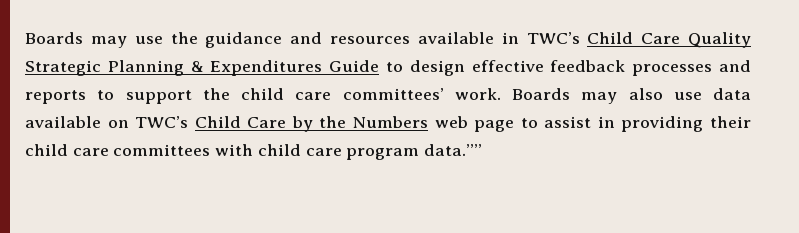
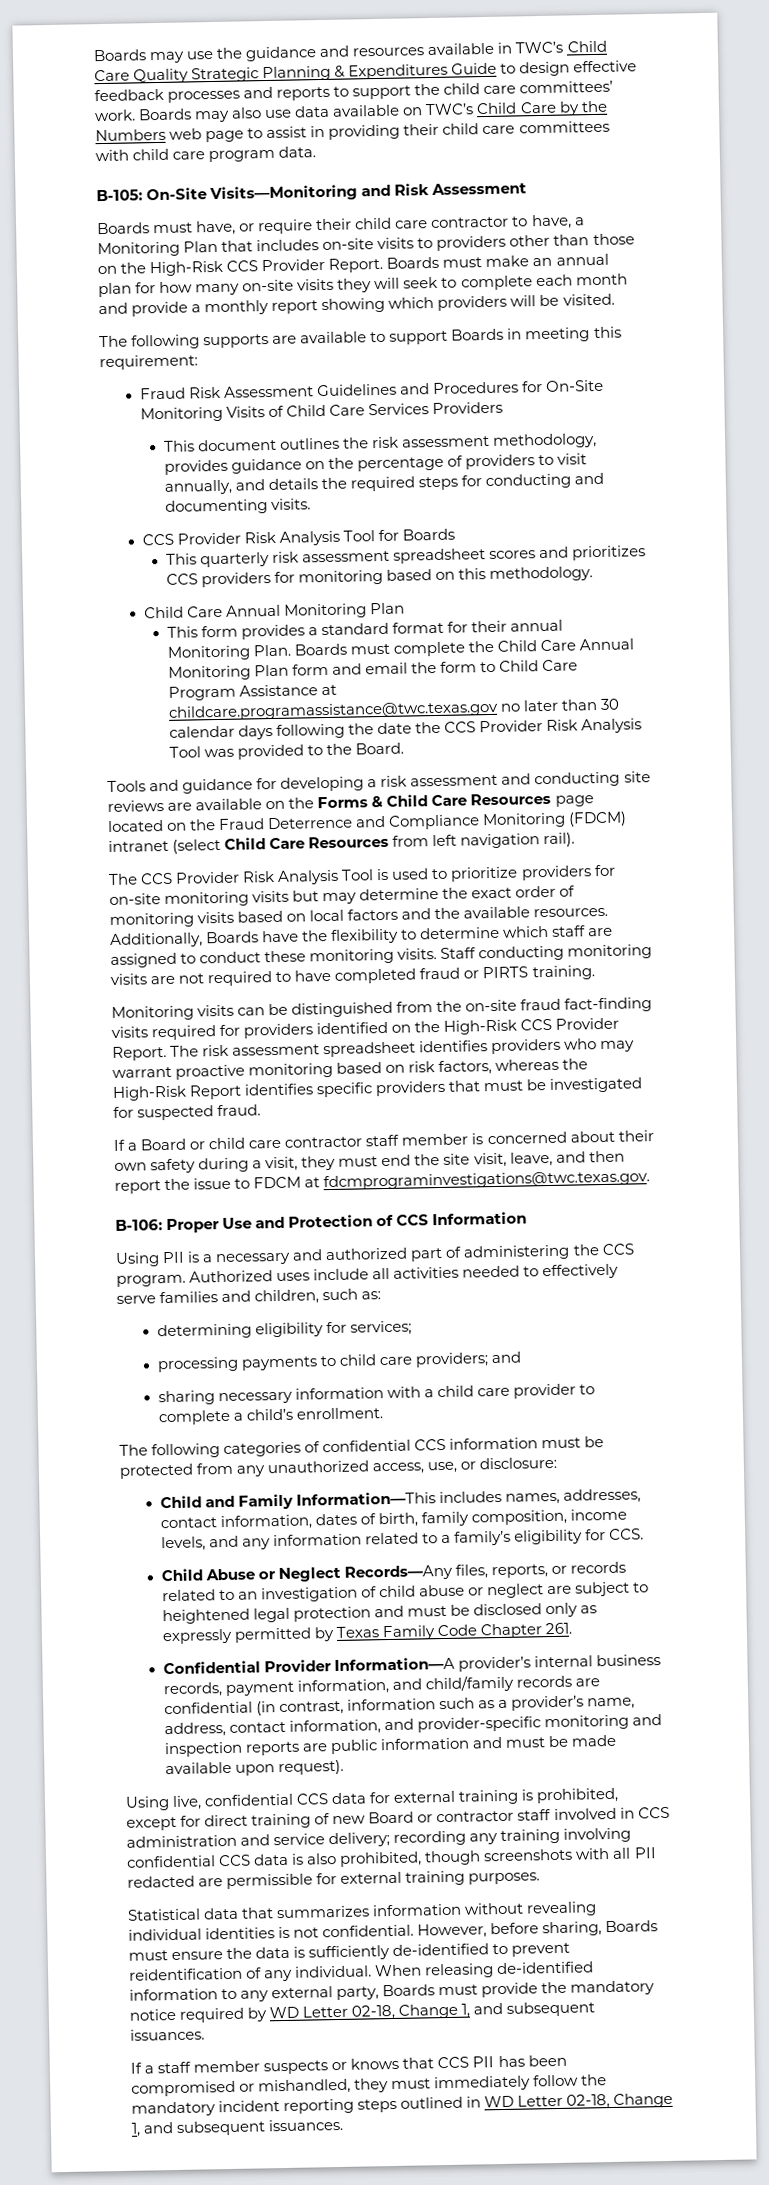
[424,144,483,156] data.’’’’ -> [278,146,317,158] [96,182,528,203] [97,214,585,236] [97,233,635,258] [97,253,609,277] [98,273,628,298] [98,293,615,317] [99,326,622,350] [99,354,198,371] [139,379,604,400] [139,401,503,423] [163,433,597,452] [163,453,587,475] [163,472,604,495] [164,498,311,515] [141,528,455,546] [165,545,646,568] [165,566,593,588] [143,602,405,619] [166,619,563,640] [166,638,634,661] [167,659,579,681] [167,684,337,701] [167,698,620,721] [168,718,643,740] [168,742,404,760] [107,771,651,794] [107,792,594,813] [107,811,628,833] [108,832,576,854] [108,864,616,886] [109,885,576,907] [109,906,609,929] [110,925,614,949] [110,944,653,968] [110,965,595,987] [111,997,653,1021] [111,1017,620,1041] [112,1038,636,1061] [112,1058,589,1080] [112,1077,644,1101] [113,1104,262,1121] [113,1130,654,1151] [114,1150,625,1174] [114,1170,651,1194] [115,1211,528,1234] [115,1243,635,1267] [116,1263,620,1287] [116,1288,382,1305] [156,1320,412,1340] [156,1351,521,1373] [157,1383,595,1406] [157,1407,383,1426] [119,1436,605,1459] [119,1456,558,1479] [159,1488,641,1510] [159,1508,627,1531] [160,1528,645,1552] [160,1561,626,1583] [161,1581,650,1603] [161,1602,597,1625] [161,1622,572,1645] [162,1654,661,1675] [162,1674,600,1698] [163,1695,635,1716] [163,1714,662,1738] [163,1734,617,1758] [164,1759,344,1776] [125,1787,620,1811] [126,1806,670,1831] [126,1827,632,1848] [126,1847,657,1868] [127,1870,541,1890] [127,1901,598,1921] [128,1920,659,1941] [128,1942,571,1961] [129,1961,595,1982] [129,1980,656,2002] [129,2001,596,2023] [130,2028,205,2041] [130,2054,567,2075] [131,2074,608,2097] [131,2092,674,2117] [131,2118,345,2137] data. // B-105: On-Site Visits—Monitoring and Risk Assessment // Boards must have, or require their child care contractor to have, a Monitoring Plan that includes on-site visits to providers other than those on the High-Risk CCS Provider Report. Boards must make an annual plan for how many on-site visits they will seek to complete each month and provide a monthly report showing which providers will be visited. // The following supports are available to support Boards in meeting this requirement: // Fraud Risk Assessment Guidelines and Procedures for On-Site Monitoring Visits of Child Care Services Providers // This document outlines the risk assessment methodology, provides guidance on the percentage of providers to visit annually, and details the required steps for conducting and documenting visits. // CCS Provider Risk Analysis Tool for Boards // This quarterly risk assessment spreadsheet scores and prioritizes CCS providers for monitoring based on this methodology. // Child Care Annual Monitoring Plan // This form provides a standard format for their annual Monitoring Plan. Boards must complete the Child Care Annual Monitoring Plan form and email the form to Child Care Program Assistance at childcare.programassistance@twc.texas.gov no later than 30 calendar days following the date the CCS Provider Risk Analysis Tool was provided to the Board. // Tools and guidance for developing a risk assessment and conducting site reviews are available on the Forms & Child Care Resources page located on the Fraud Deterrence and Compliance Monitoring (FDCM) intranet (select Child Care Resources from left navigation rail). // The CCS Provider Risk Analysis Tool is used to prioritize providers for on-site monitoring visits but may determine the exact order of monitoring visits based on local factors and the available resources. Additionally, Boards have the flexibility to determine which staff are assigned to conduct these monitoring visits. Staff conducting monitoring visits are not required to have completed fraud or PIRTS training. // Monitoring visits can be distinguished from the on-site fraud fact-finding visits required for providers identified on the High-Risk CCS Provider Report. The risk assessment spreadsheet identifies providers who may warrant proactive monitoring based on risk factors, whereas the High-Risk Report identifies specific providers that must be investigated for suspected fraud. // If a Board or child care contractor staff member is concerned about their own safety during a visit, they must end the site visit, leave, and then report the issue to FDCM at fdcmprograminvestigations@twc.texas.gov. // B-106: Proper Use and Protection of CCS Information // Using PII is a necessary and authorized part of administering the CCS program. Authorized uses include all activities needed to effectively serve families and children, such as: // determining eligibility for services; // processing payments to child care providers; and // sharing necessary information with a child care provider to complete a child’s enrollment. // The following categories of confidential CCS information must be protected from any unauthorized access, use, or disclosure: // Child and Family Information—This includes names, addresses, contact information, dates of birth, family composition, income levels, and any information related to a family’s eligibility for CCS. // Child Abuse or Neglect Records—Any files, reports, or records related to an investigation of child abuse or neglect are subject to heightened legal protection and must be disclosed only as expressly permitted by Texas Family Code Chapter 261. // Confidential Provider Information—A provider’s internal business records, payment information, and child/family records are confidential (in contrast, information such as a provider’s name, address, contact information, and provider-specific monitoring and inspection reports are public information and must be made available upon request). // Using live, confidential CCS data for external training is prohibited, except for direct training of new Board or contractor staff involved in CCS administration and service delivery; recording any training involving confidential CCS data is also prohibited, though screenshots with all PII redacted are permissible for external training purposes. // Statistical data that summarizes information without revealing individual identities is not confidential. However, before sharing, Boards must ensure the data is sufficiently de-identified to prevent reidentification of any individual. When releasing de-identified information to any external party, Boards must provide the mandatory notice required by WD Letter 02-18, Change 1, and subsequent issuances. // If a staff member suspects or knows that CCS PII has been compromised or mishandled, they must immediately follow the mandatory incident reporting steps outlined in WD Letter 02-18, Change 1, and subsequent issuances.

